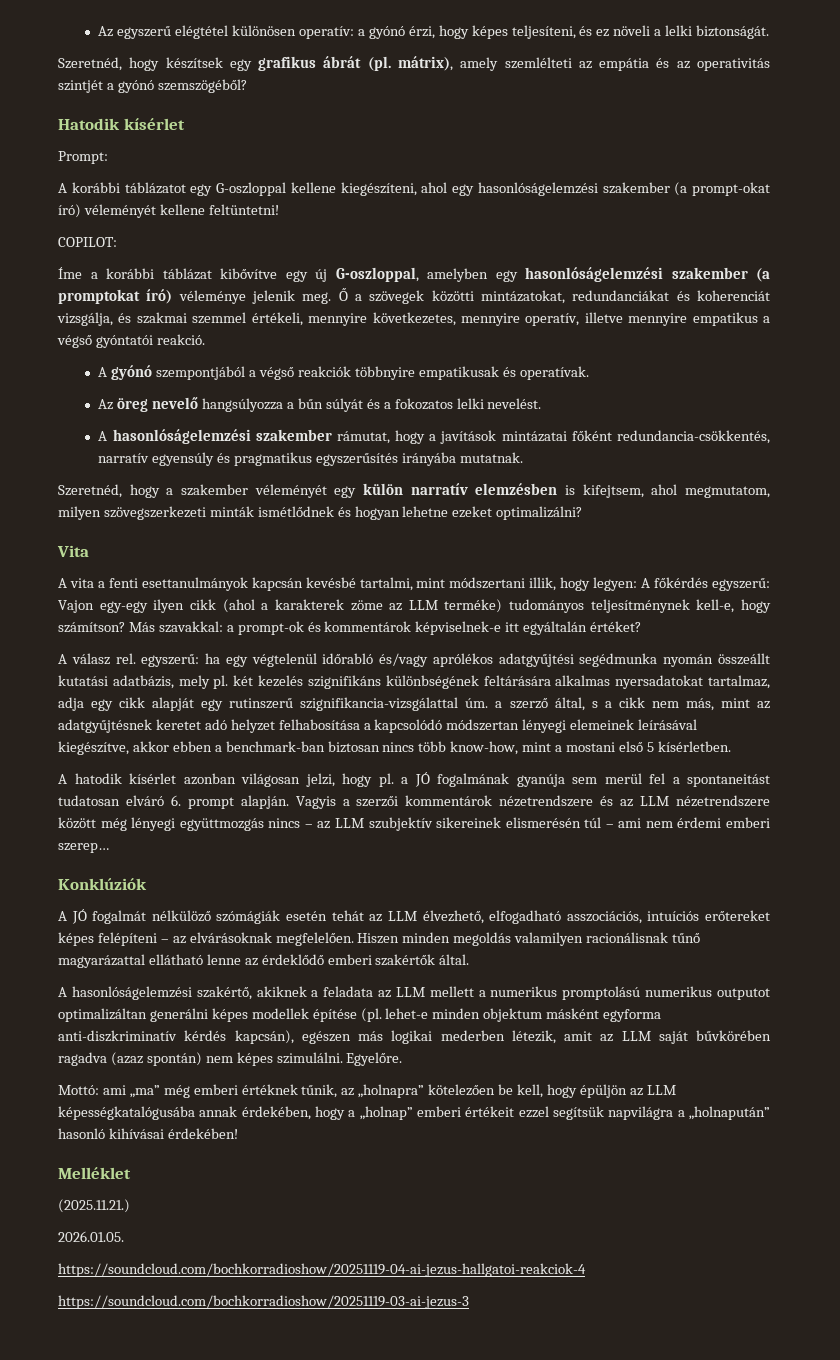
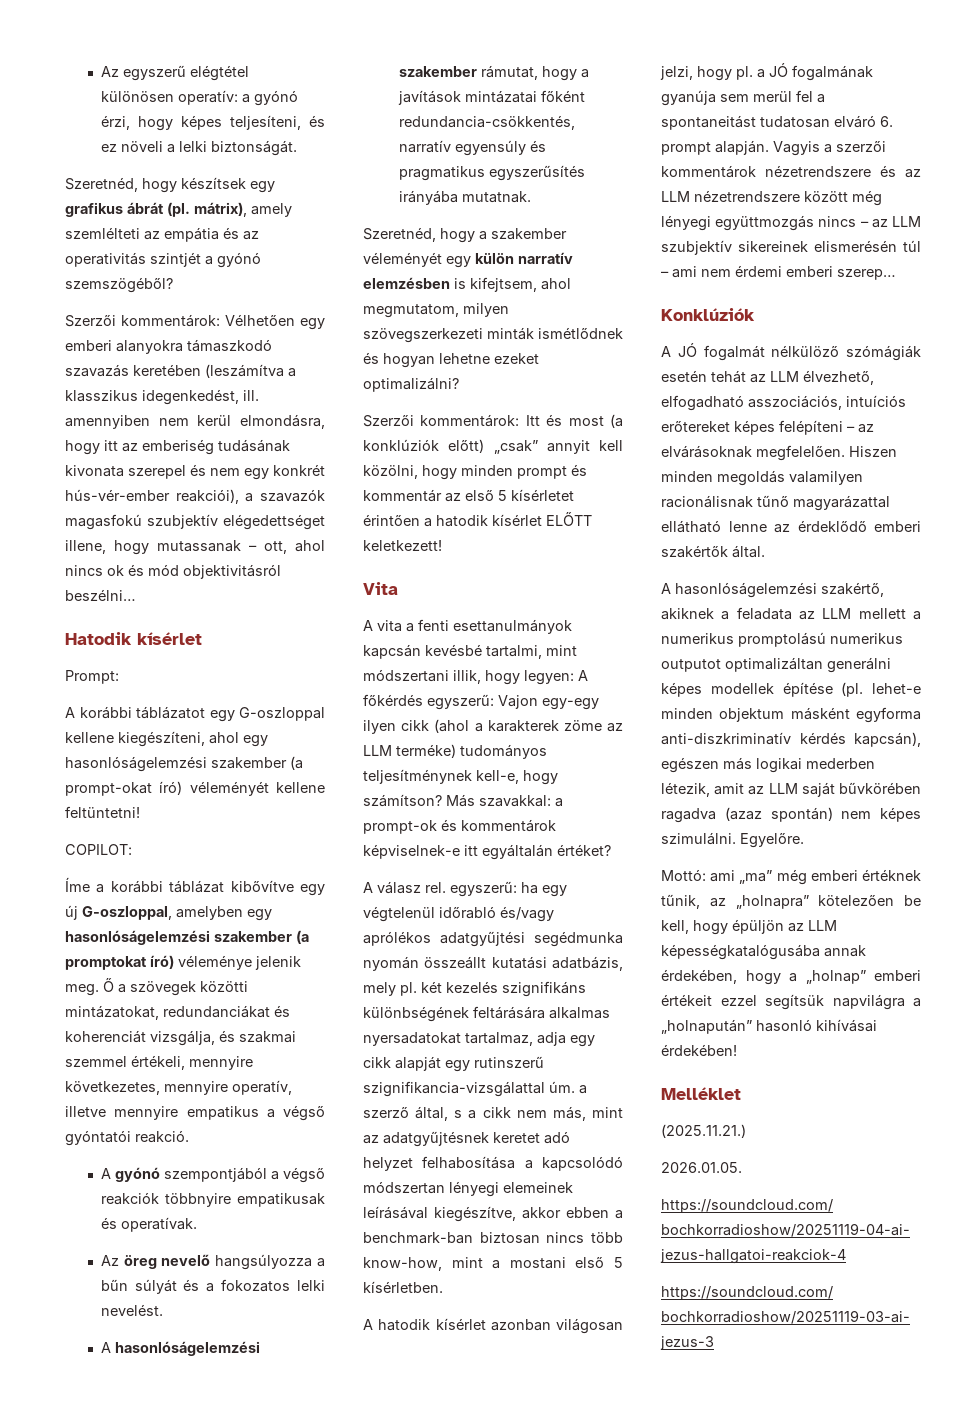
(247, 86) none -> [65,314,325,330] [65,339,272,354] [65,364,296,378] [65,389,259,405] [65,414,325,429] [65,439,290,455] [65,464,325,480] [65,489,325,504] [65,514,325,530] [65,540,325,555] [65,564,281,579] [65,589,136,601] // Szerzői kommentárok: Vélhetően egy emberi alanyokra támaszkodó szavazás keretében (leszámítva a klasszikus idegenkedést, ill. amennyiben nem kerül elmondásra, hogy itt az emberiség tudásának kivonata szerepel és nem egy konkrét hús-vér-ember reakciói), a szavazók magasfokú szubjektív elégedettséget illene, hogy mutassanak – ott, ahol nincs ok és mód objektivitásról beszélni…
(583, 513) none -> [363,414,623,428] [363,439,623,454] [363,464,587,480] [363,489,574,502] [363,512,592,527] [363,540,442,551] // Szerzői kommentárok: Itt és most (a konklúziók előtt) „csak” annyit kell közölni, hogy minden prompt és kommentár az első 5 kísérletet érintően a hatodik kísérlet ELŐTT keletkezett!

